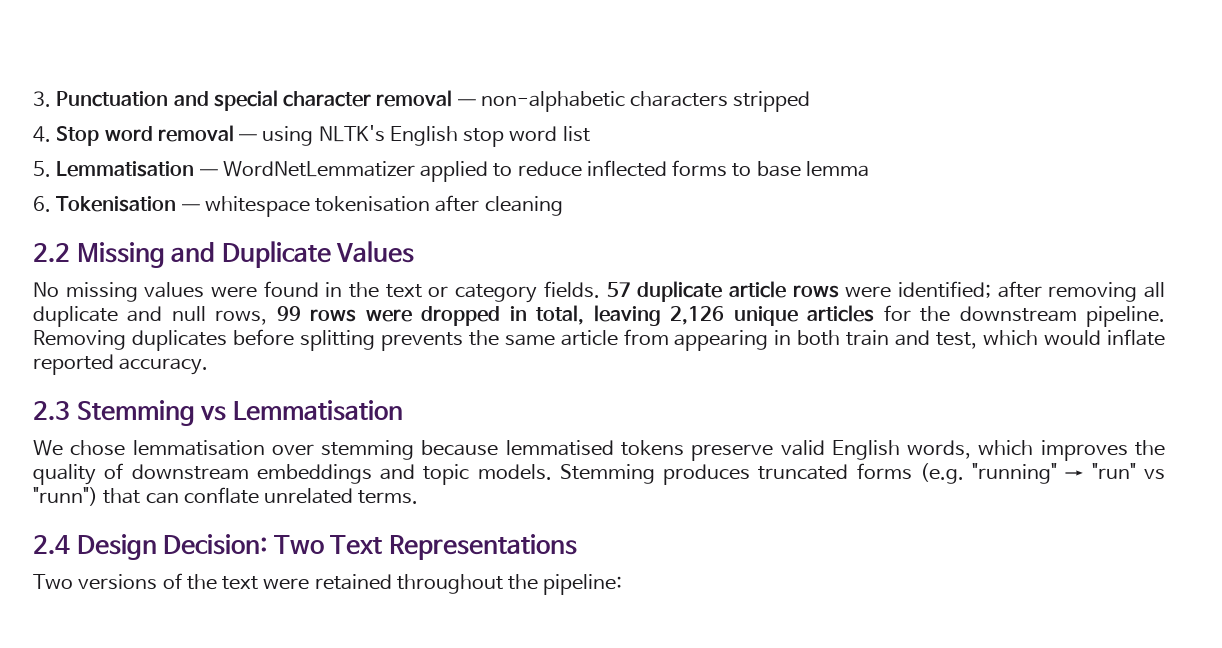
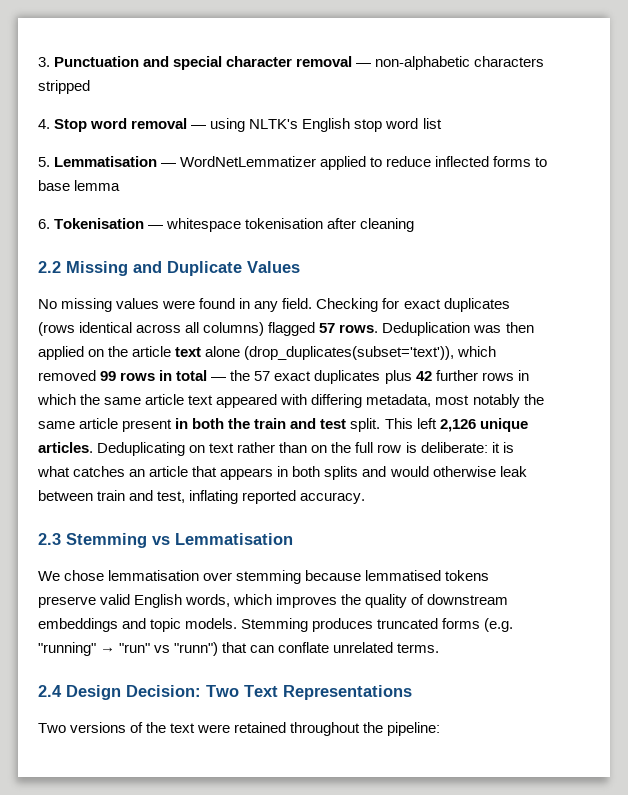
[349,281,1166,303] [33,305,1165,327] [33,329,1165,351] the text or category fields. 57 duplicate article rows were identified; after removing all duplicate and null rows, 99 rows were dropped in total, leaving 2,126 unique articles for the downstream pipeline. Removing duplicates before splitting prevents the same article from appearing in both train and test, which would inflate -> [254,298,510,312] [38,322,534,336] [38,346,497,360] [38,370,529,384] [37,394,544,408] [38,418,528,432] [38,442,514,456] [37,466,527,480] [38,490,239,504] any field. Checking for exact duplicates (rows identical across all columns) flagged 57 rows. Deduplication was then applied on the article text alone (drop_duplicates(subset='text')), which removed 99 rows in total — the 57 exact duplicates plus 42 further rows in which the same article text appeared with differing metadata, most notably the same article present in both the train and test split. This left 2,126 unique articles. Deduplicating on text rather than on the full row is deliberate: it is what catches an article that appears in both splits and would otherwise leak between train and test, inflating

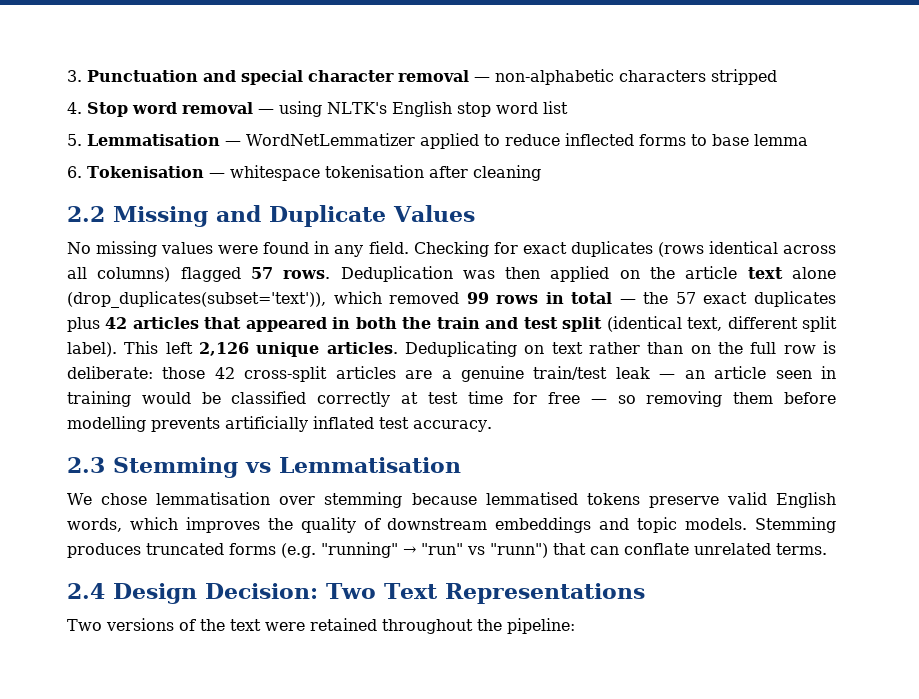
[435,370,529,381] [37,394,544,408] [38,418,173,432] further rows in which the same article text appeared with differing metadata, most notably the same article present -> [132,317,327,332] articles that appeared
[350,418,381,432] split. -> [562,316,837,332] [67,342,117,357] split (identical text, different split label).
[491,442,514,453] [37,466,527,480] [38,490,297,504] it is what catches an article that appears in both splits and would otherwise leak between train and test, inflating reported -> [162,366,837,382] [67,391,837,407] [67,416,409,432] those 42 cross-split articles are a genuine train/test leak — an article seen in training would be classified correctly at test time for free — so removing them before modelling prevents artificially inflated test

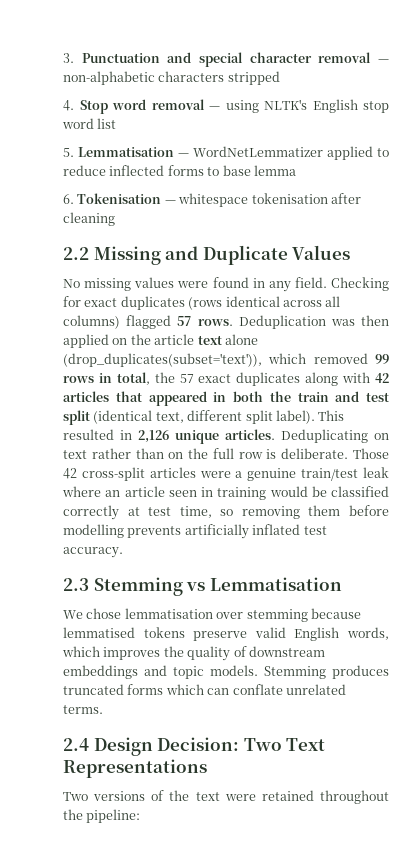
[571,292,636,304] total — -> [116,372,150,385] total,
[67,317,100,332] plus -> [305,372,371,386] along with
[165,342,193,354] left -> [63,429,132,440] resulted in
[67,366,206,379] deliberate: those -> [281,448,389,459] deliberate. Those
[405,370,433,379] are -> [199,471,231,478] were
[659,374,676,379] — -> [62,486,101,497] where
[467,391,607,404] time for free — -> [179,506,212,518] time,
[281,542,586,558] (e.g. "running" → "run" vs "runn") that -> [165,684,204,695] which

